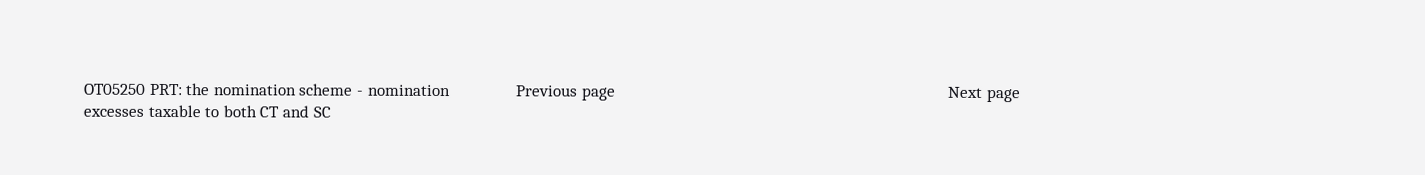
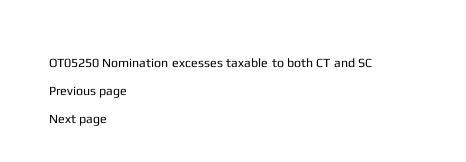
[148,83,451,97] PRT: the nomination scheme - nomination -> [102,58,169,68] Nomination

